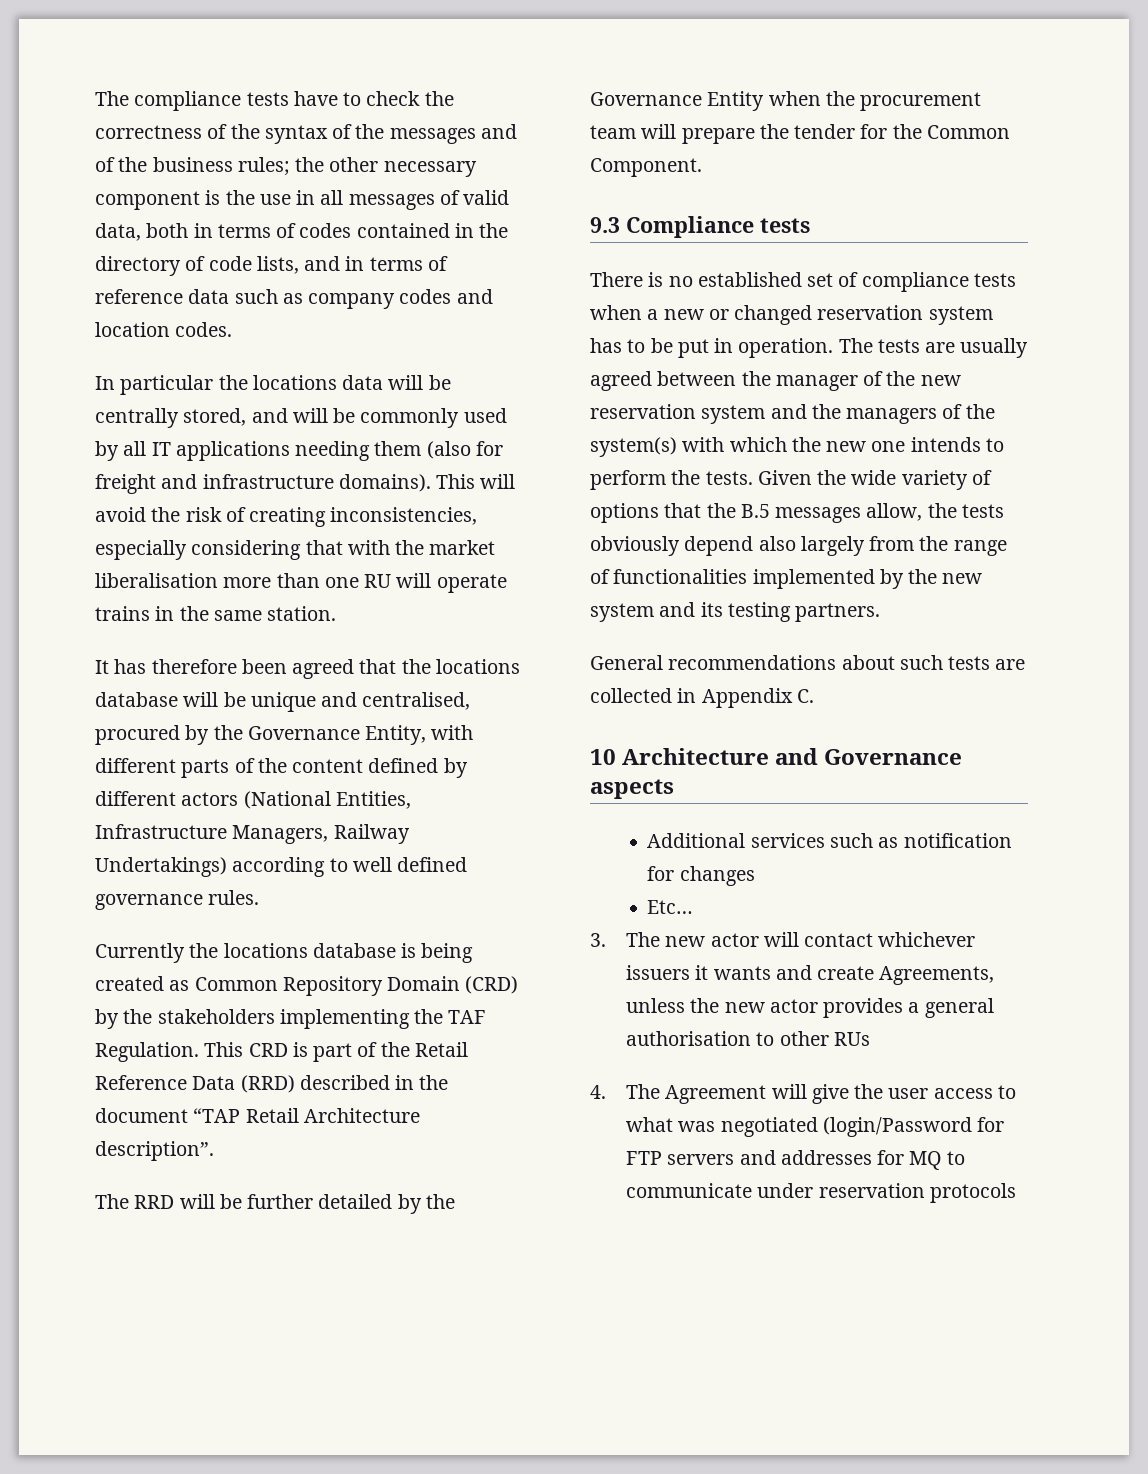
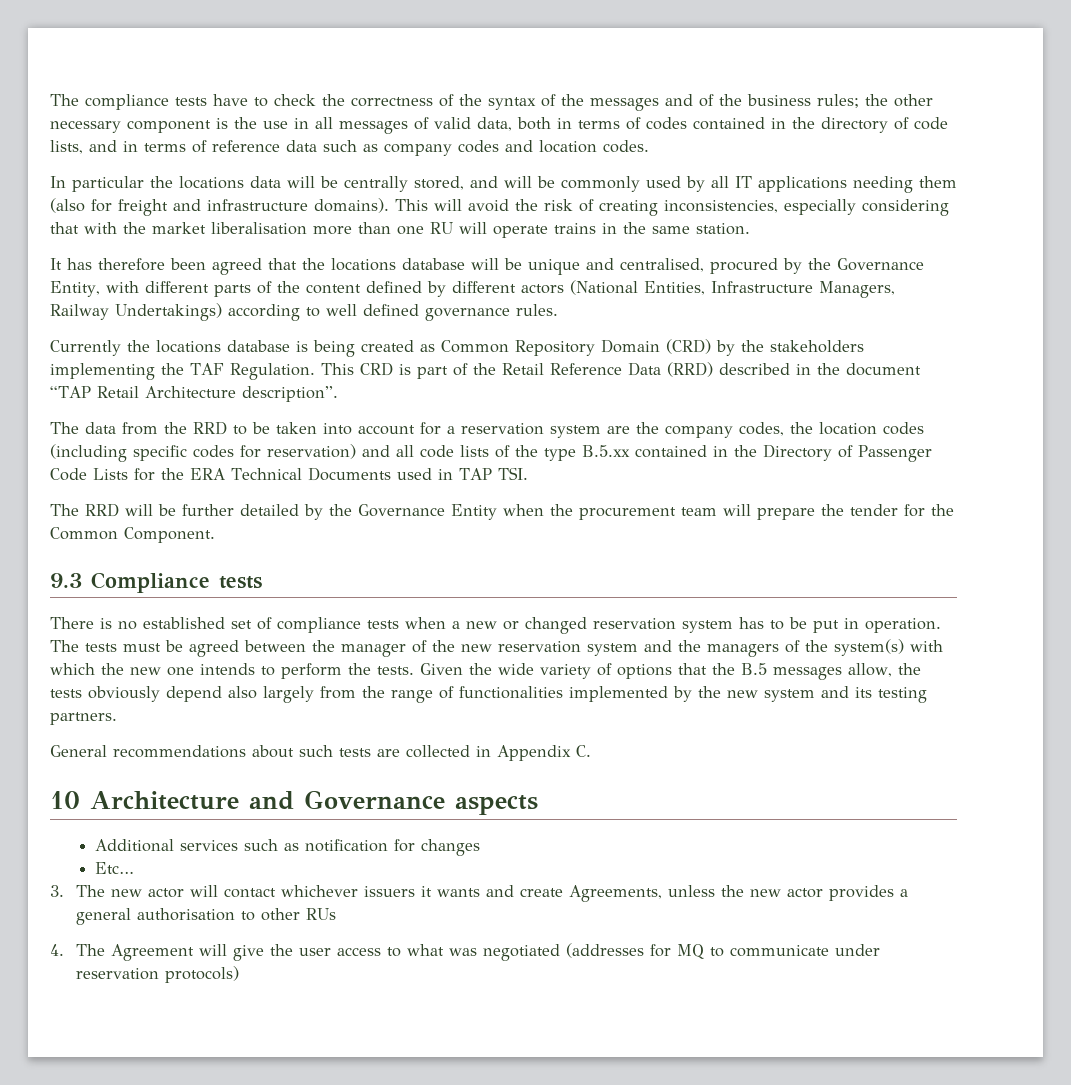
(214, 1151) none -> [50,421,924,438] [50,444,932,462] [50,467,528,481] // The data from the RRD to be taken into account for a reservation system are the company codes, the location codes (including specific codes for reservation) and all code lists of the type B.5.xx contained in the Directory of Passenger Code Lists for the ERA Technical Documents used in TAP TSI.
[925,338,1029,358] are usually -> [123,640,183,652] must be
[822,1117,1005,1137] [625,1150,872,1165] (login/Password for FTP servers and addresses -> [566,943,645,958] (addresses
[929,1183,1016,1203] protocols -> [165,966,240,983] protocols)

